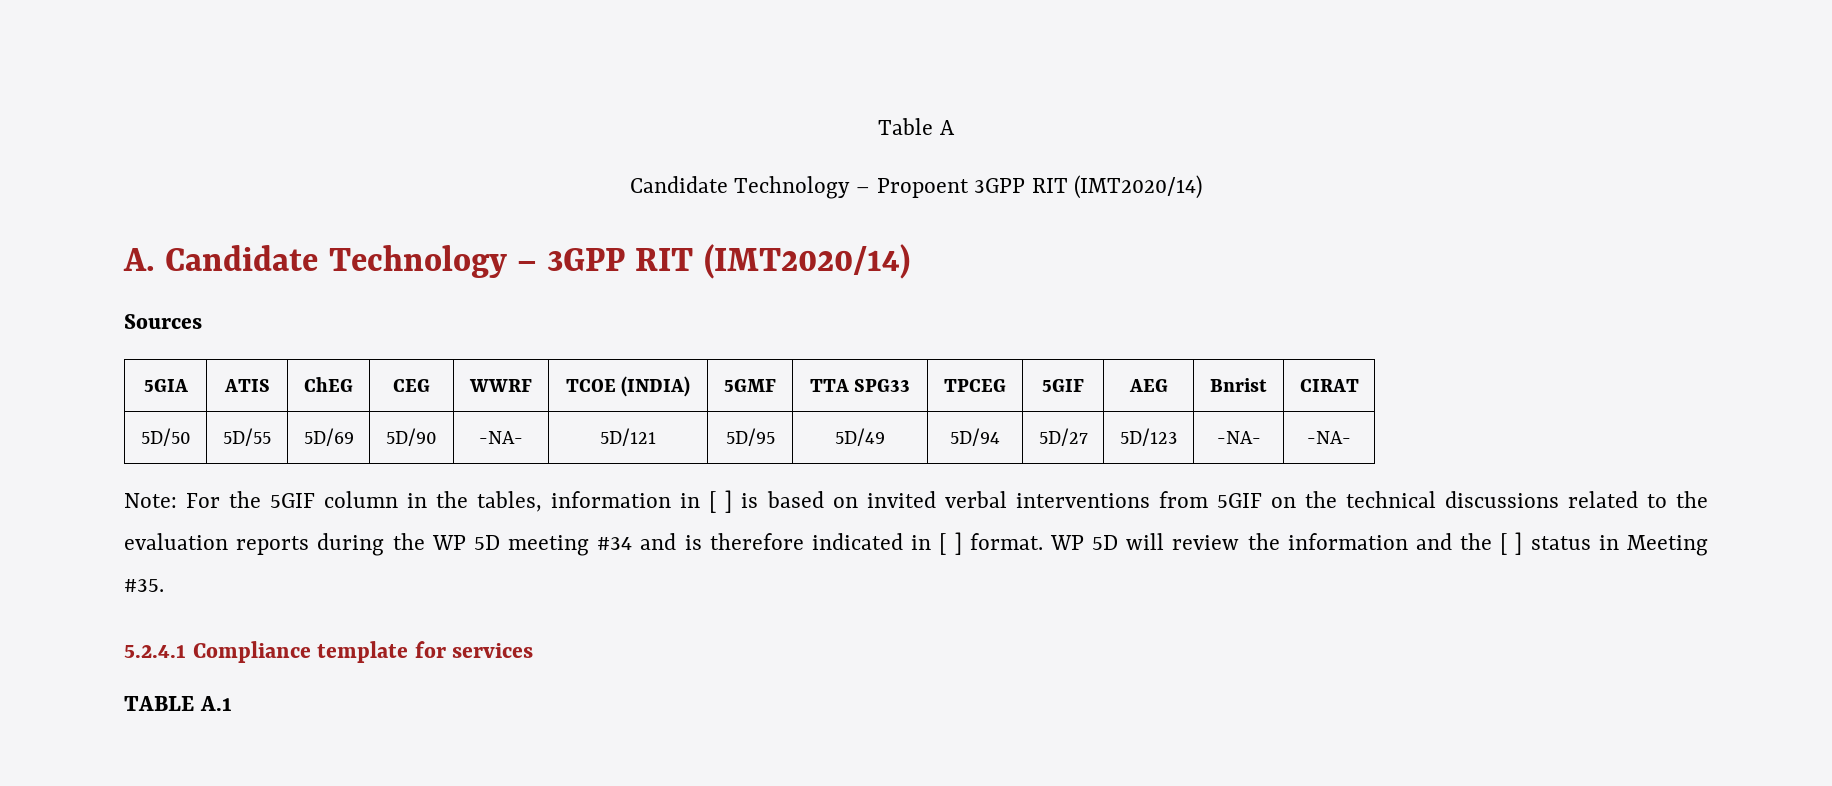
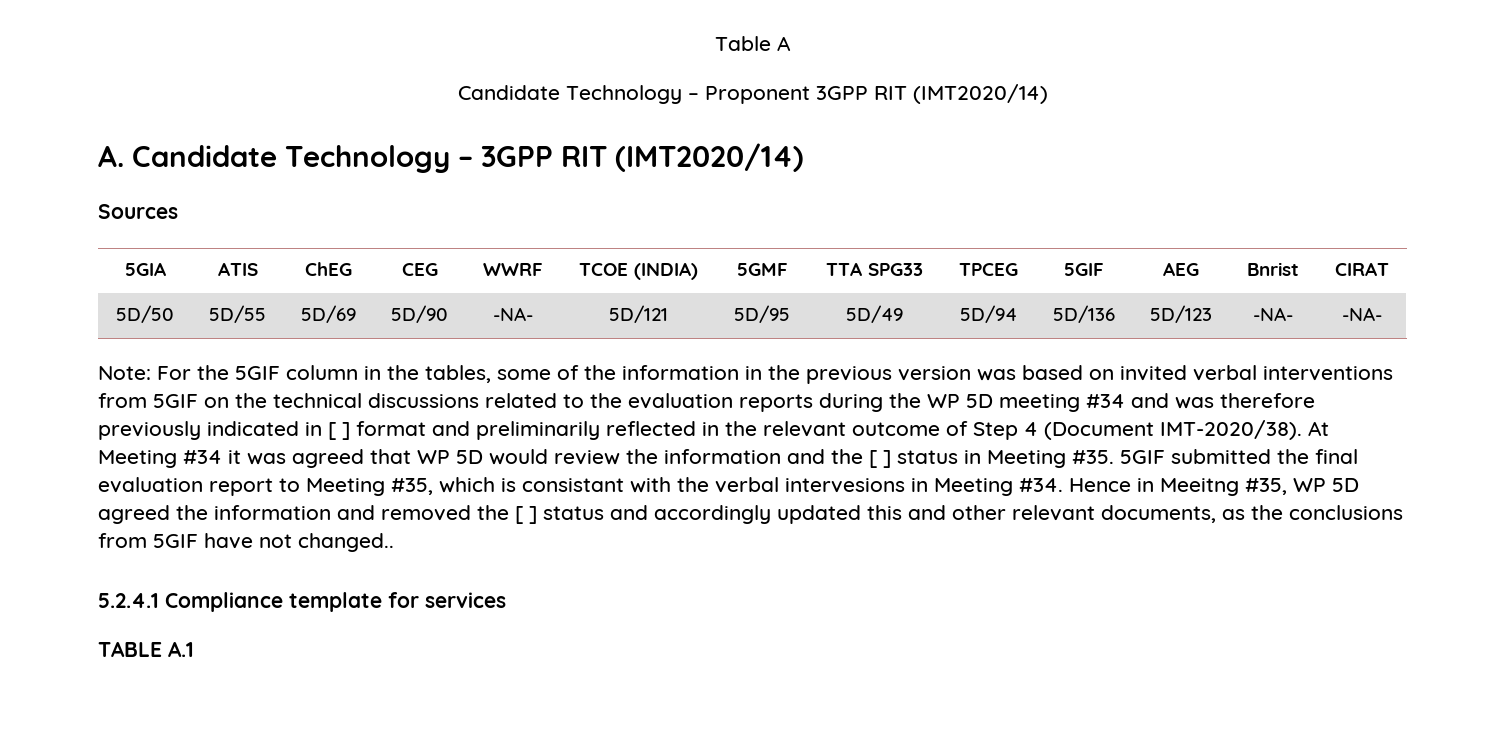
[876,178,969,198] Propoent -> [704,86,810,104] Proponent
[1038,428,1088,446] 5D/27 -> [1053,305,1115,323] 5D/136
[551,490,759,513] information in [ ] is -> [497,365,1016,384] some of the information in the previous version was
[684,533,804,550] is therefore -> [1175,393,1315,409] [98,421,201,440] was therefore previously
[969,533,1165,550] format. WP 5D will -> [356,420,1329,440] [98,449,548,468] format and preliminarily reflected in the relevant outcome of Step 4 (Document IMT-2020/38). At Meeting #34 it was agreed that WP 5D would
(164, 585) none -> [1120,449,1358,464] [98,477,1359,496] [98,505,1403,524] [98,533,394,552] 5GIF submitted the final evaluation report to Meeting #35, which is consistant with the verbal intervesions in Meeting #34. Hence in Meeitng #35, WP 5D agreed the information and removed the [ ] status and accordingly updated this and other relevant documents, as the conclusions from 5GIF have not changed..

